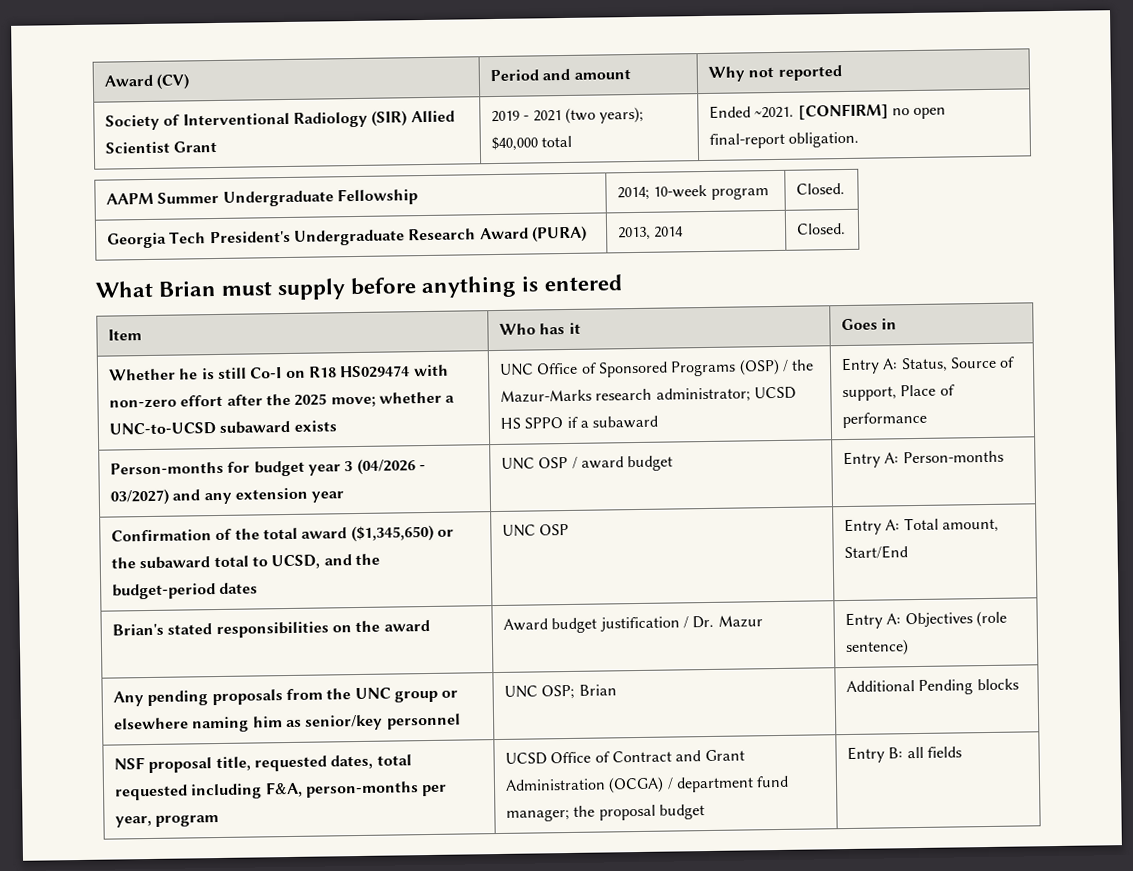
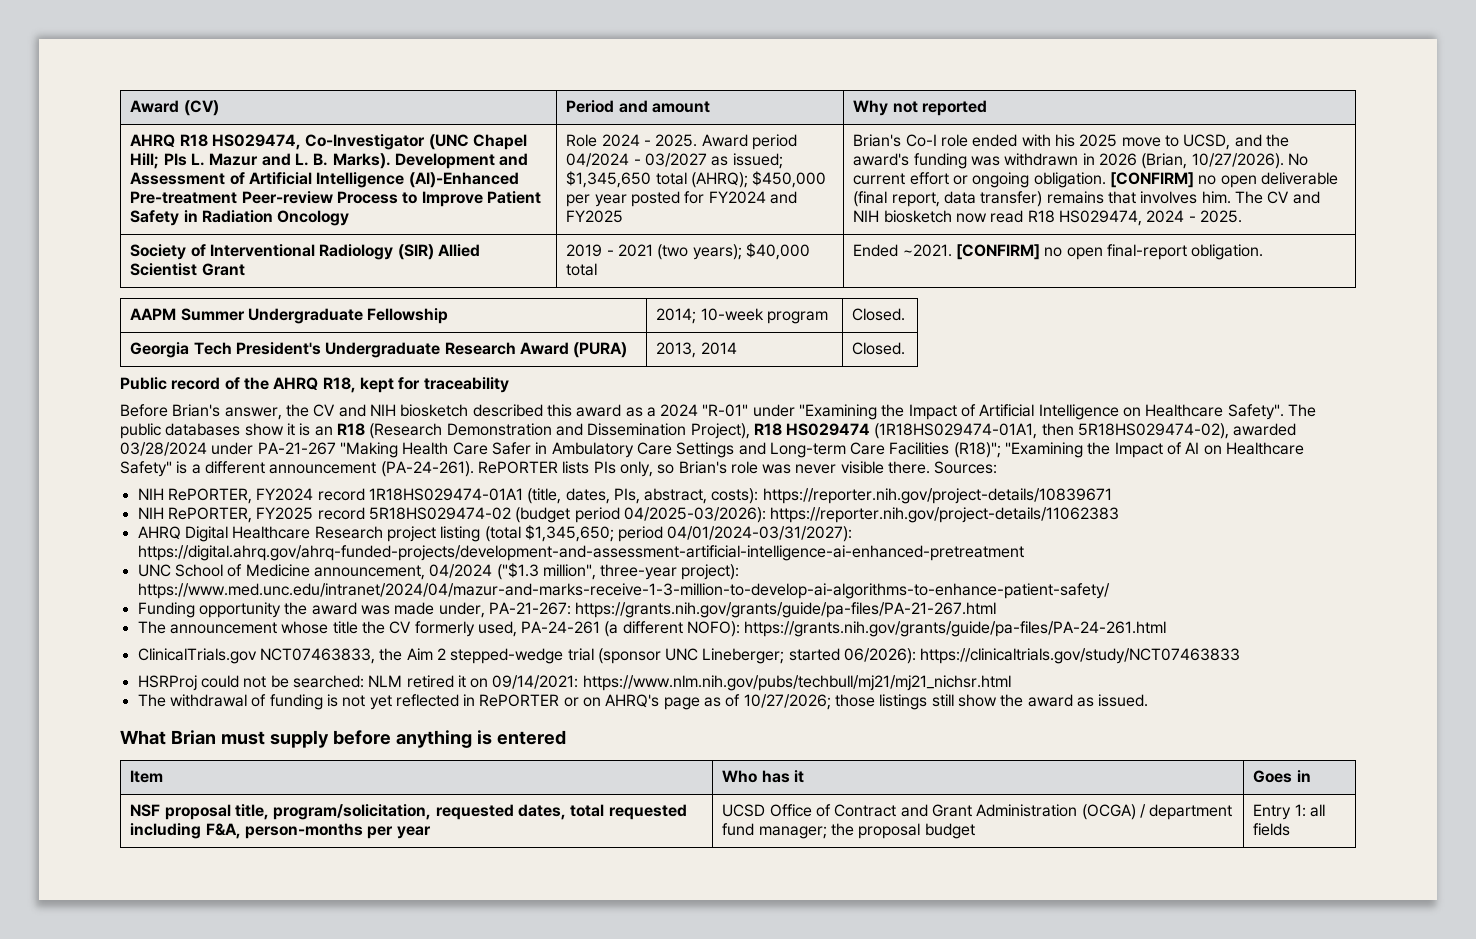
(842, 73) none -> [130,134,528,150] [130,153,529,169] [130,172,519,188] [130,191,542,207] [130,210,350,226] [566,134,798,150] [566,153,783,169] [566,171,827,188] [566,191,798,207] [566,210,624,223] [853,134,1289,150] [853,153,1309,169] [853,172,1339,188] [853,191,1320,207] [853,210,1243,226] // AHRQ R18 HS029474, Co-Investigator (UNC Chapel Hill; PIs L. Mazur and L. B. Marks). Development and Assessment of Artificial Intelligence (AI)-Enhanced Pre-treatment Peer-review Process to Improve Patient Safety in Radiation Oncology | Role 2024 - 2025. Award period 04/2024 - 03/2027 as issued; $1,345,650 total (AHRQ); $450,000 per year posted for FY2024 and FY2025 | Brian's Co-I role ended with his 2025 move to UCSD, and the award's funding was withdrawn in 2026 (Brian, 10/27/2026). No current effort or ongoing obligation. [CONFIRM] no open deliverable (final report, data transfer) remains that involves him. The CV and NIH biosketch now read R18 HS029474, 2024 - 2025.
(847, 228) none -> [120,377,509,393] [120,404,1317,420] [120,423,1297,439] [120,442,1305,458] [120,461,998,477] [137,488,1112,504] [137,507,1120,523] [137,525,853,542] [137,545,1024,561] [137,563,740,580] [137,583,1110,599] [137,602,997,618] [137,621,1167,637] [137,648,1241,664] [137,675,1011,691] [137,694,1149,710] // Public record of the AHRQ R18, kept for traceability // Before Brian's answer, the CV and NIH biosketch described this award as a 2024 "R-01" under "Examining the Impact of Artificial Intelligence on Healthcare Safety". The public databases show it is an R18 (Research Demonstration and Dissemination Project), R18 HS029474 (1R18HS029474-01A1, then 5R18HS029474-02), awarded 03/28/2024 under PA-21-267 "Making Health Care Safer in Ambulatory Care Settings and Long-term Care Facilities (R18)"; "Examining the Impact of AI on Healthcare Safety" is a different announcement (PA-24-261). RePORTER lists PIs only, so Brian's role was never visible there. Sources: // NIH RePORTER, FY2024 record 1R18HS029474-01A1 (title, dates, PIs, abstract, costs): https://reporter.nih.gov/project-details/10839671 // NIH RePORTER, FY2025 record 5R18HS029474-02 (budget period 04/2025-03/2026): https://reporter.nih.gov/project-details/11062383 // AHRQ Digital Healthcare Research project listing (total $1,345,650; period 04/01/2024-03/31/2027): https://digital.ahrq.gov/ahrq-funded-projects/development-and-assessment-artificial-intelligence-ai-enhanced-pretreatment // UNC School of Medicine announcement, 04/2024 ("$1.3 million", three-year project): https://www.med.unc.edu/intranet/2024/04/mazur-and-marks-receive-1-3-million-to-develop-ai-algorithms-to-enhance-patient-safety/ // Funding opportunity the award was made under, PA-21-267: https://grants.nih.gov/grants/guide/pa-files/PA-21-267.html // The announcement whose title the CV formerly used, PA-24-261 (a different NOFO): https://grants.nih.gov/grants/guide/pa-files/PA-24-261.html // ClinicalTrials.gov NCT07463833, the Aim 2 stepped-wedge trial (sponsor UNC Lineberger; started 06/2026): https://clinicaltrials.gov/study/NCT07463833 // HSRProj could not be searched: NLM retired it on 09/14/2021: https://www.nlm.nih.gov/pubs/techbull/mj21/mj21_nichsr.html // The withdrawal of funding is not yet reflected in RePORTER or on AHRQ's page as of 10/27/2026; those listings still show the award as issued.
[109,364,449,381] [109,391,456,409] [109,420,337,436] [499,358,815,378] [500,386,797,403] [500,415,659,429] [841,356,1016,375] [842,384,955,402] [842,411,928,429] [110,458,426,477] [110,487,345,506] [501,455,674,472] [843,450,1004,469] [111,524,454,543] [111,553,380,570] [112,582,259,600] [502,523,570,537] [844,517,1000,536] [844,545,909,560] [112,619,430,639] [503,615,763,634] [845,610,1008,630] [845,639,910,657] [113,687,459,707] [114,713,461,733] [504,684,617,700] [846,678,1019,695] // Whether he is still Co-I on R18 HS029474 with non-zero effort after the 2025 move; whether a UNC-to-UCSD subaward exists | UNC Office of Sponsored Programs (OSP) / the Mazur-Marks research administrator; UCSD HS SPPO if a subaward | Entry A: Status, Source of support, Place of performance // Person-months for budget year 3 (04/2026 - 03/2027) and any extension year | UNC OSP / award budget | Entry A: Person-months // Confirmation of the total award ($1,345,650) or the subaward total to UCSD, and the budget-period dates | UNC OSP | Entry A: Total amount, Start/End // Brian's stated responsibilities on the award | Award budget justification / Dr. Mazur | Entry A: Objectives (role sentence) // Any pending proposals from the UNC group or elsewhere naming him as senior/key personnel | UNC OSP; Brian | Additional Pending blocks -> (1311, 776) none
(251, 764) none -> [273,804,432,820] program/solicitation,
[115,815,220,828] year, program -> [396,826,431,839] year
[888,747,904,759] B: -> [1294,804,1306,817] 1:

